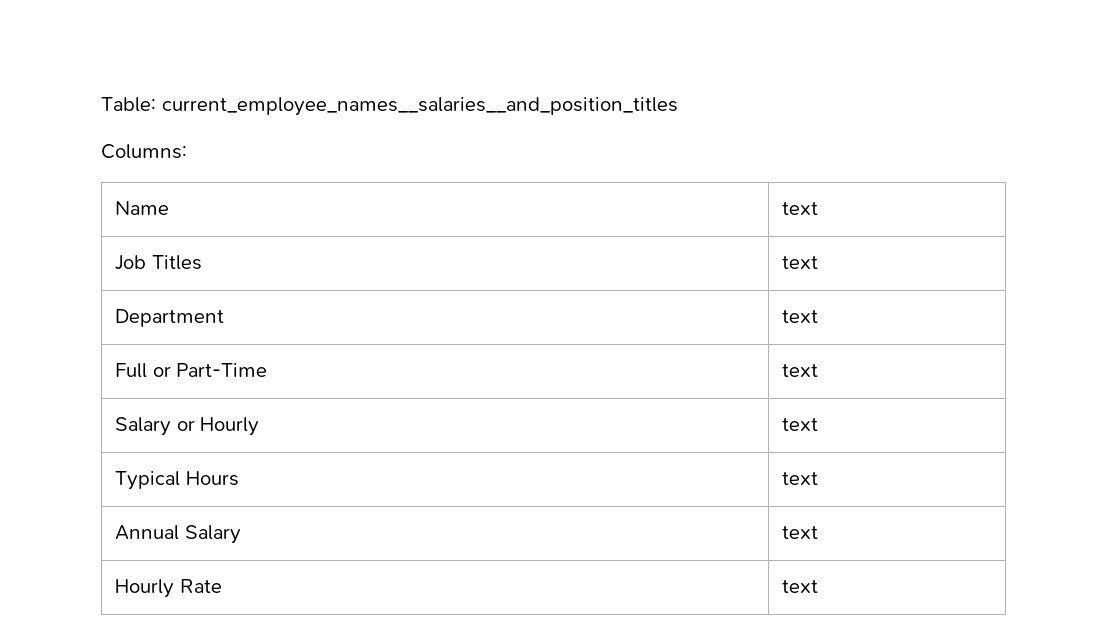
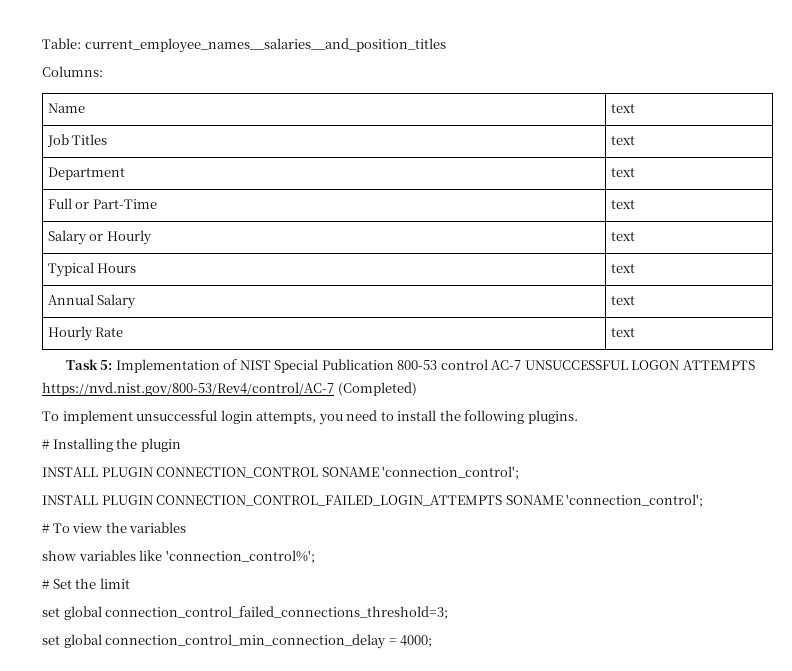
(819, 586) none -> [65,359,755,373] [42,382,417,396] [42,410,578,425] [42,438,181,452] [42,466,520,480] [42,494,704,508] [42,522,187,533] [42,550,315,564] [42,578,130,589] [42,606,449,620] [42,634,433,649] // Task 5: Implementation of NIST Special Publication 800-53 control AC-7 UNSUCCESSFUL LOGON ATTEMPTS https://nvd.nist.gov/800-53/Rev4/control/AC-7 (Completed) // To implement unsuccessful login attempts, you need to install the following plugins. // # Installing the plugin // INSTALL PLUGIN CONNECTION_CONTROL SONAME 'connection_control'; // INSTALL PLUGIN CONNECTION_CONTROL_FAILED_LOGIN_ATTEMPTS SONAME 'connection_control'; // # To view the variables // show variables like 'connection_control%'; // # Set the limit // set global connection_control_failed_connections_threshold=3; // set global connection_control_min_connection_delay = 4000;

